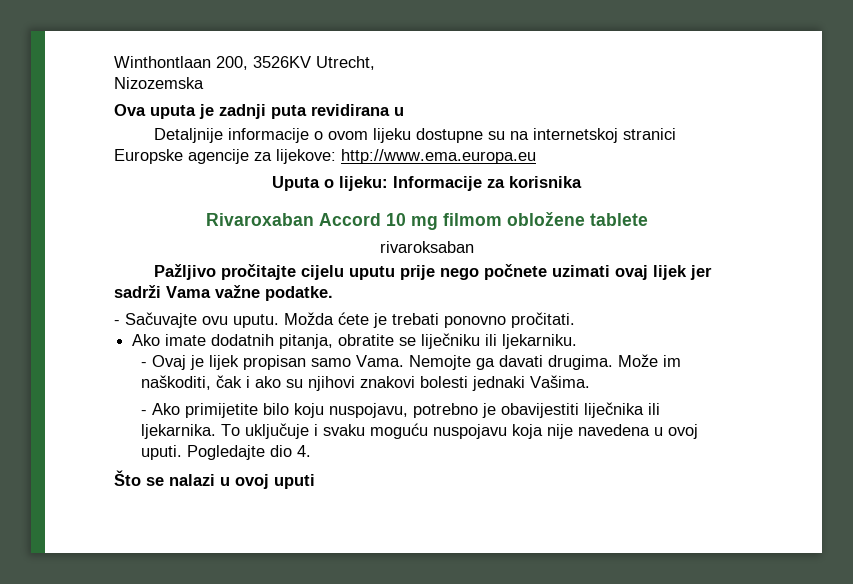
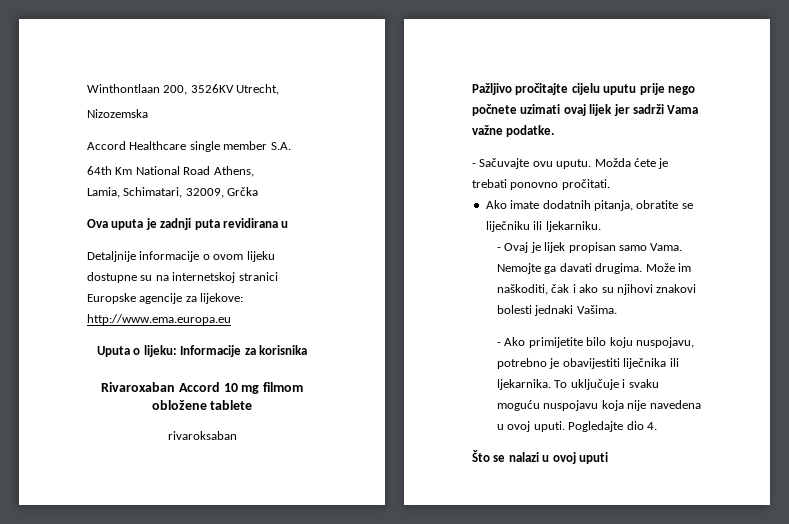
(204, 83) none -> [87,141,291,152] [87,166,254,177] [87,187,259,198] // Accord Healthcare single member S.A. // 64th Km National Road Athens, // Lamia, Schimatari, 32009, Grčka

